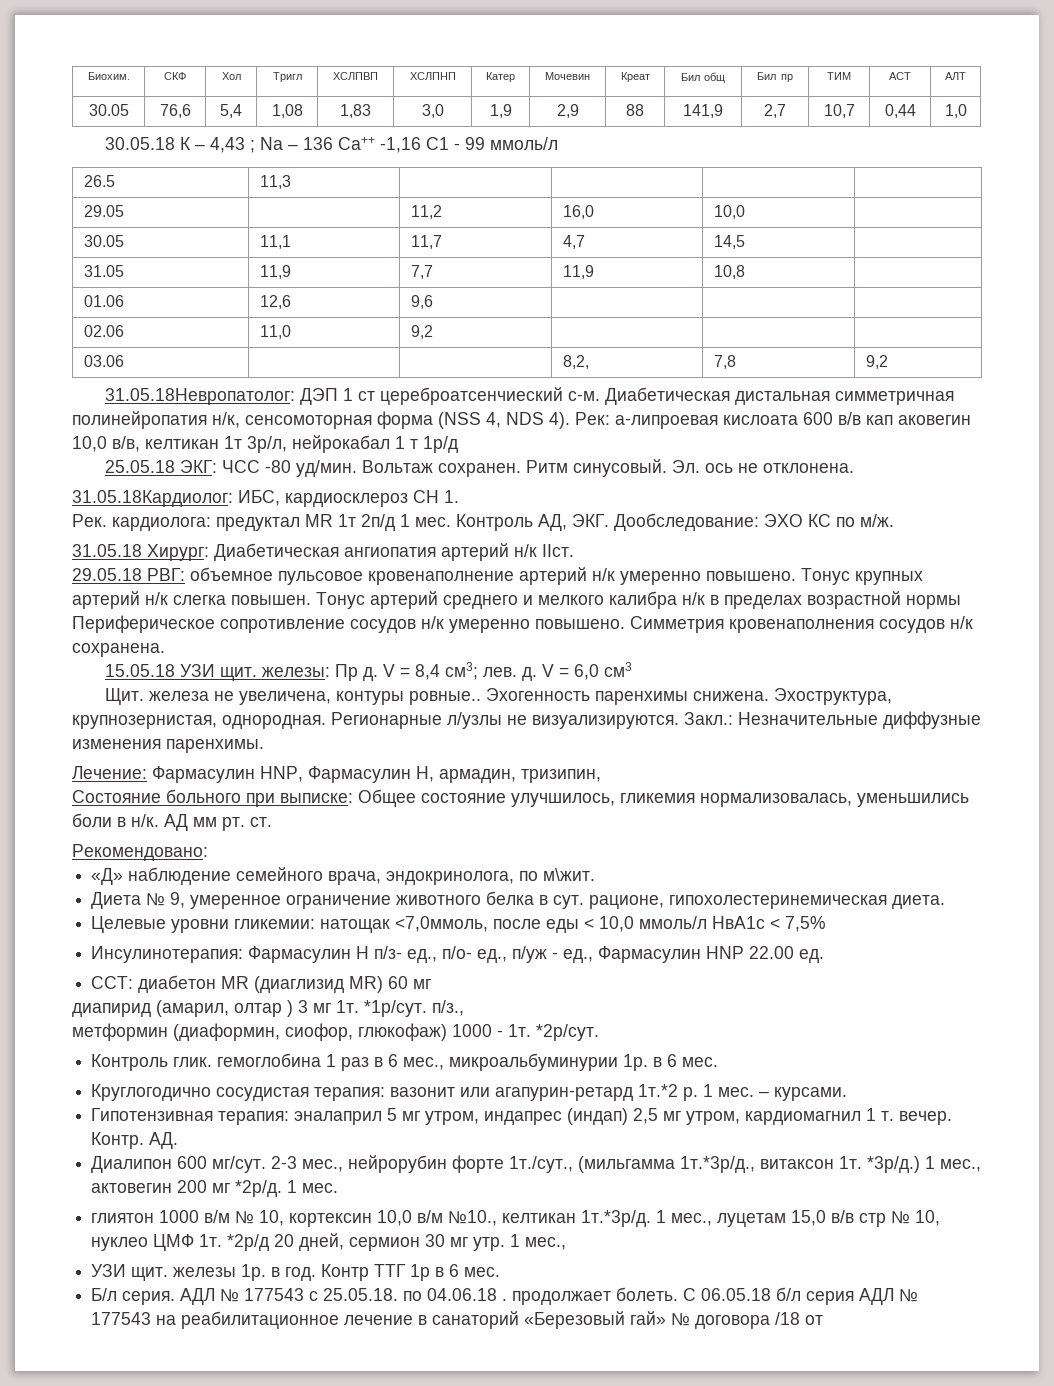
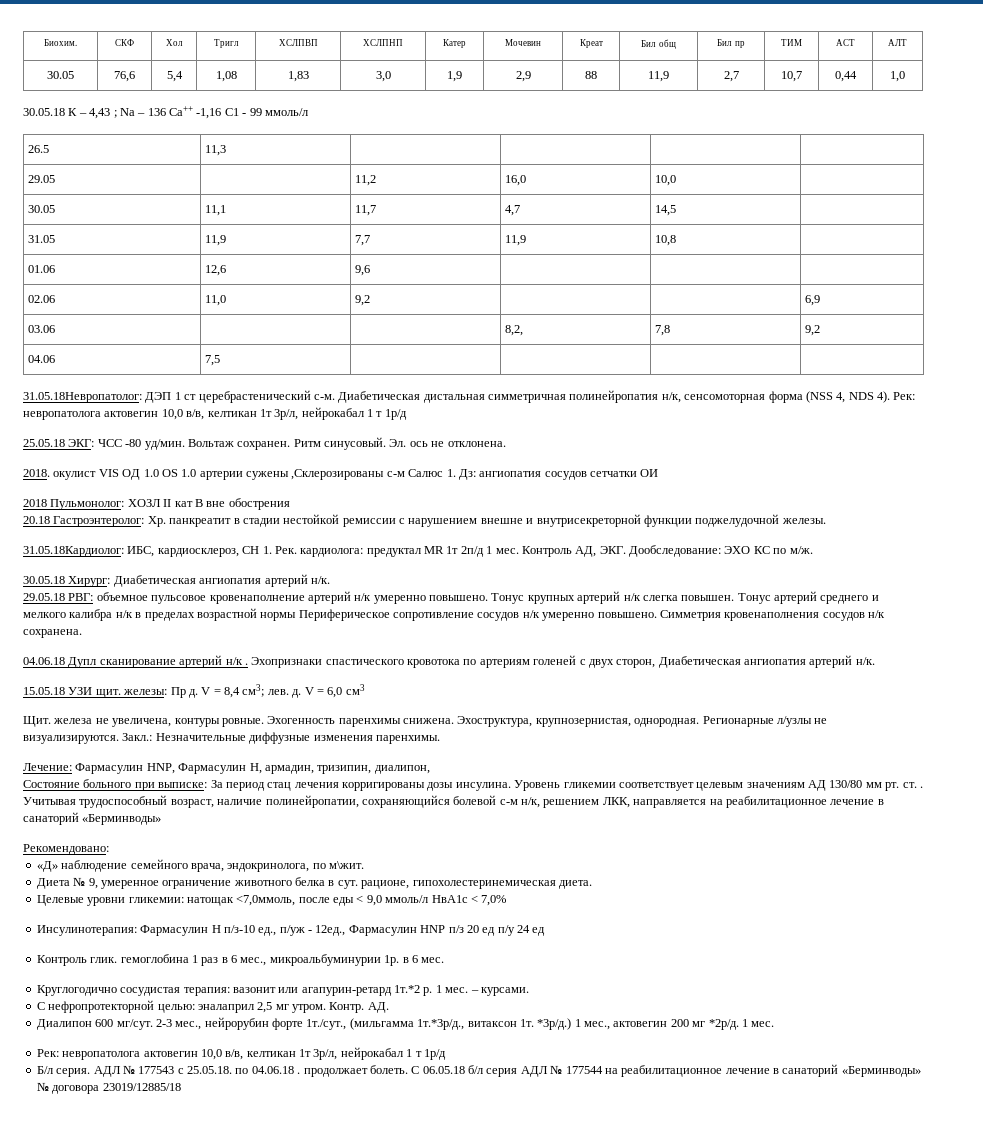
[683,104,723,118] 141,9 -> [648,71,669,82] 11,9
(433, 332) none -> [805,295,821,306] 6,9
(888, 362) none -> [28,355,56,363] [205,355,221,366] // 04.06 | 7,5 | | | |
[379,387,563,405] цереброатсенчиеский -> [198,390,311,403] церебрастенический
[615,412,971,429] а-липроевая кислоата 600 в/в кап аковегин -> [23,411,159,420] невропатолога актовегин
(854, 468) none -> [23,469,659,480] [23,498,290,510] [23,514,826,527] // 2018. окулист VIS ОД 1.0 OS 1.0 артерии сужены ,Склерозированы с-м Салюс 1. Дз: ангиопатия сосудов сетчатки ОИ // 2018 Пульмонолог: ХОЗЛ II кат В вне обострения // 20.18 Гастроэнтеролог: Хр. панкреатит в стадии нестойкой ремиссии с нарушением внешне и внутрисекреторной функции поджелудочной железы.
[285,493,408,507] кардиосклероз -> [157,548,239,557] кардиосклероз,
(459, 496) // -> (272, 550) none
[72,544,142,557] 31.05.18 -> [23,576,65,584] 30.05.18
[514,544,574,557] н/к IIcт. -> [310,576,330,584] н/к.
(165, 650) none -> [23,655,875,668] // 04.06.18 Дупл сканирование артерий н/к . Эхопризнаки спастического кровотока по артериям голеней с двух сторон, Диабетическая ангиопатия артерий н/к.
[408,691,481,705] ровные.. -> [221,718,264,727] ровные.
(601, 776) none -> [374,765,430,774] диалипон,
[358,789,969,807] [72,813,272,831] Общее состояние улучшилось, гликемия нормализовалась, уменьшились боли в н/к. АД мм рт. ст. -> [210,780,923,791] [23,795,884,808] [23,812,162,825] За период стац лечения корригированы дозы инсулина. Уровень гликемии соответствует целевым значениям АД 130/80 мм рт. ст. . Учитывая трудоспособный возраст, наличие полинейропатии, сохраняющийся болевой с-м н/к, решением ЛКК, направляется на реабилитационное лечение в санаторий «Берминводы»
[599,916,635,932] 10,0 -> [366,895,382,906] 9,0
[785,916,827,932] 7,5% -> [481,895,507,906] 7,0%
[374,946,473,963] п/з- ед., п/о- -> [223,925,255,933] п/з-10
[563,949,594,963] ед., -> [315,925,346,936] 12ед.,
[749,946,825,963] [91,975,432,993] [72,1000,464,1017] [72,1023,599,1041] 22.00 ед. // ССТ: диабетон МR (диаглизид МR) 60 мг // диапирид (амарил, олтар ) 3 мг 1т. *1р/сут. п/з., // метформин (диаформин, сиофор, глюкофаж) 1000 - 1т. *2р/сут. -> [448,925,546,936] п/з 20 ед п/у 24 ед
[91,1108,953,1125] Гипотензивная терапия: эналаприл 5 мг утром, индапрес (индап) 2,5 мг утром, кардиомагнил 1 т. вечер. -> [36,1000,326,1013] С нефропротекторной целью: эналаприл 2,5 мг утром.
[91,1210,941,1227] [91,1233,567,1251] [91,1264,501,1281] глиятон 1000 в/м № 10, кортексин 10,0 в/м №10., келтикан 1т.*3р/д. 1 мес., луцетам 15,0 в/в стр № 10, нуклео ЦМФ 1т. *2р/д 20 дней, сермион 30 мг утр. 1 мес., // УЗИ щит. железы 1р. в год. Контр ТТГ 1р в 6 мес. -> [36,1047,446,1060] Рек: невропатолога актовегин 10,0 в/в, келтикан 1т 3р/л, нейрокабал 1 т 1р/д
[91,1311,824,1329] 177543 на реабилитационное лечение в санаторий «Березовый гай» № договора /18 от -> [565,1064,921,1077] [36,1082,181,1094] 177544 на реабилитационное лечение в санаторий «Берминводы» № договора 23019/12885/18

